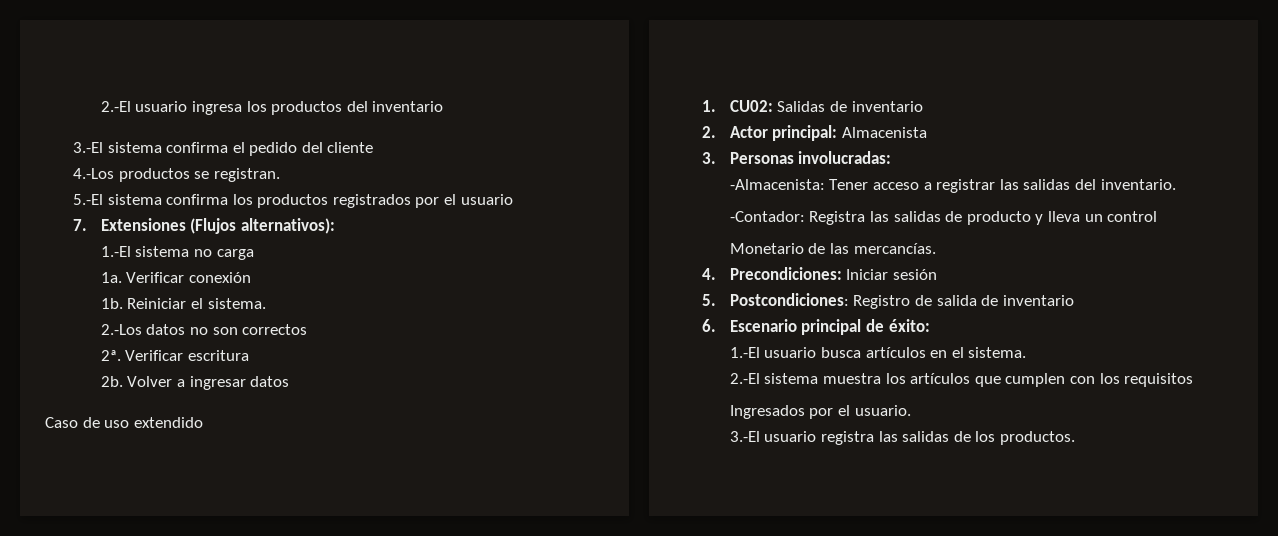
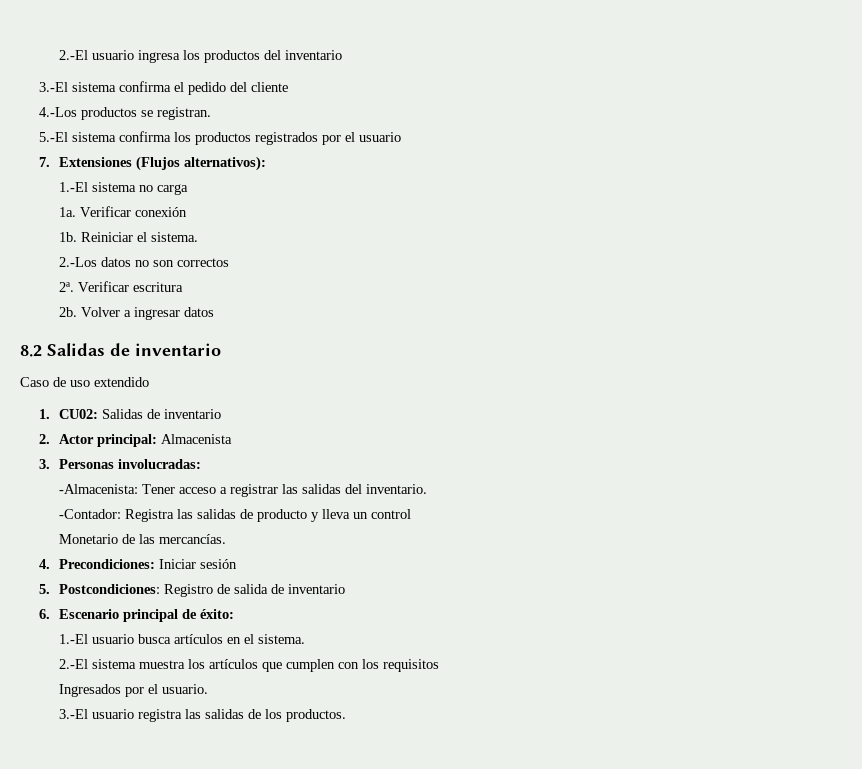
(290, 381) none -> [20,343,221,357] // 8.2 Salidas de inventario

